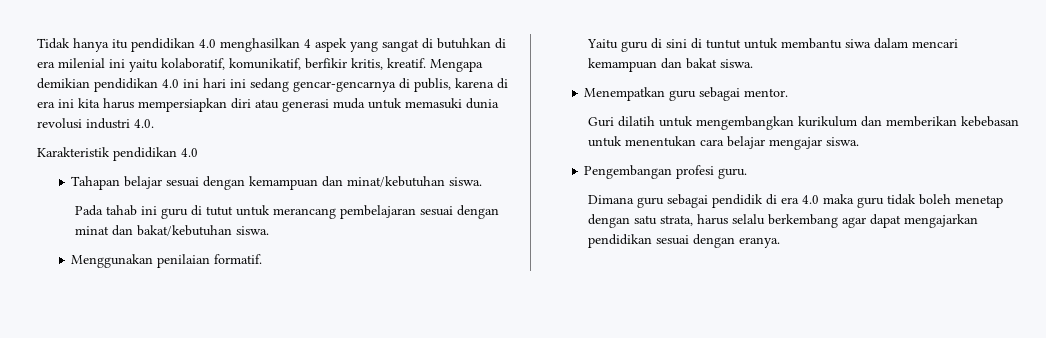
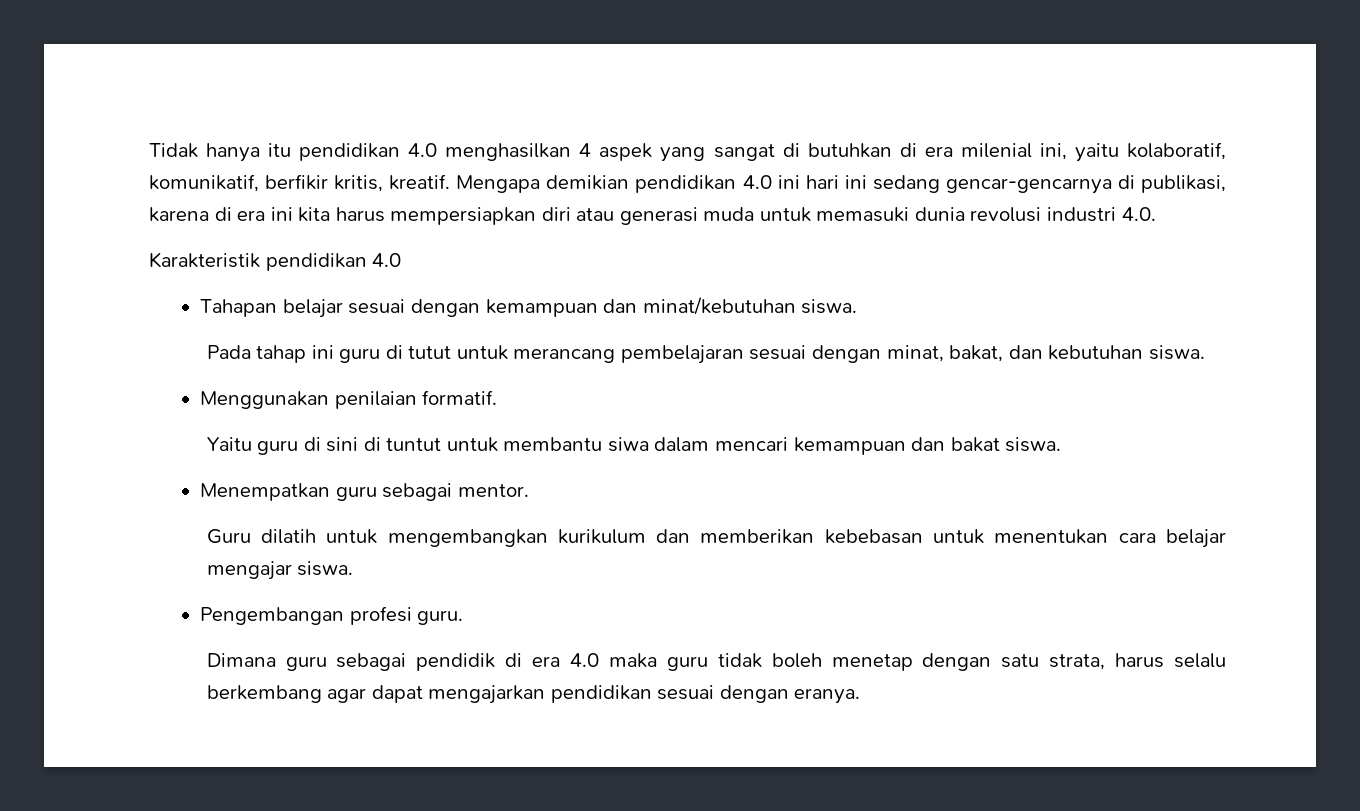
[109,59,125,68] ini -> [1039,143,1067,160] ini,
[414,78,451,92] publis, -> [1140,175,1226,193] publikasi,
[105,205,137,216] tahab -> [256,345,307,363] tahap
[74,225,232,236] minat dan bakat/kebutuhan -> [886,345,1144,362] minat, bakat, dan kebutuhan
[587,117,614,127] Guri -> [206,529,251,544] Guru

